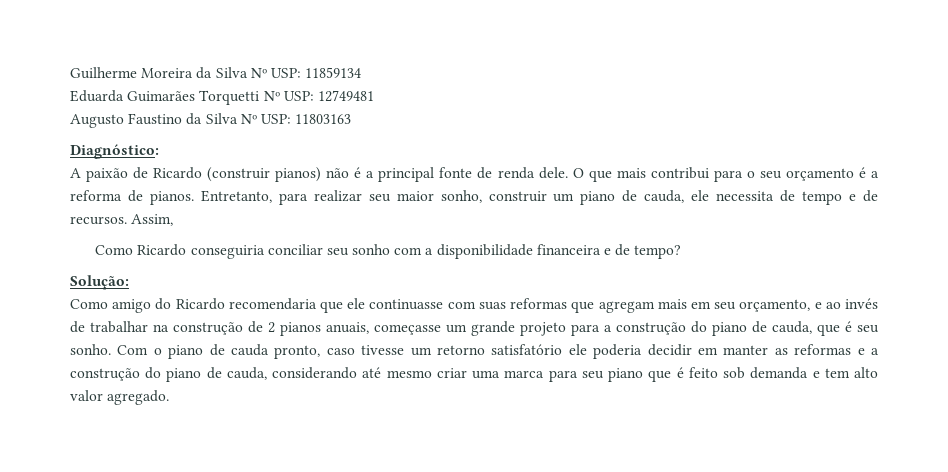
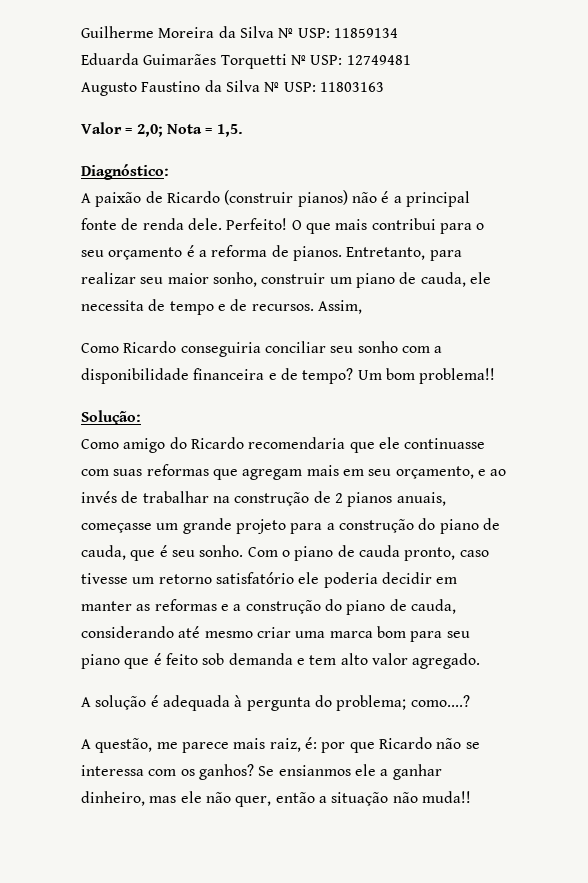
(352, 119) none -> [81,122,243,137] // Valor = 2,0; Nota = 1,5.
(568, 173) none -> [226,218,288,230] Perfeito!
(682, 252) none -> [357,368,496,384] Um bom problema!!
(545, 374) none -> [376,626,406,638] bom
(170, 397) none -> [81,695,470,711] [81,737,480,753] [81,764,442,780] [81,791,471,807] // A solução é adequada à pergunta do problema; como....? // A questão, me parece mais raiz, é: por que Ricardo não se interessa com os ganhos? Se ensianmos ele a ganhar dinheiro, mas ele não quer, então a situação não muda!!

